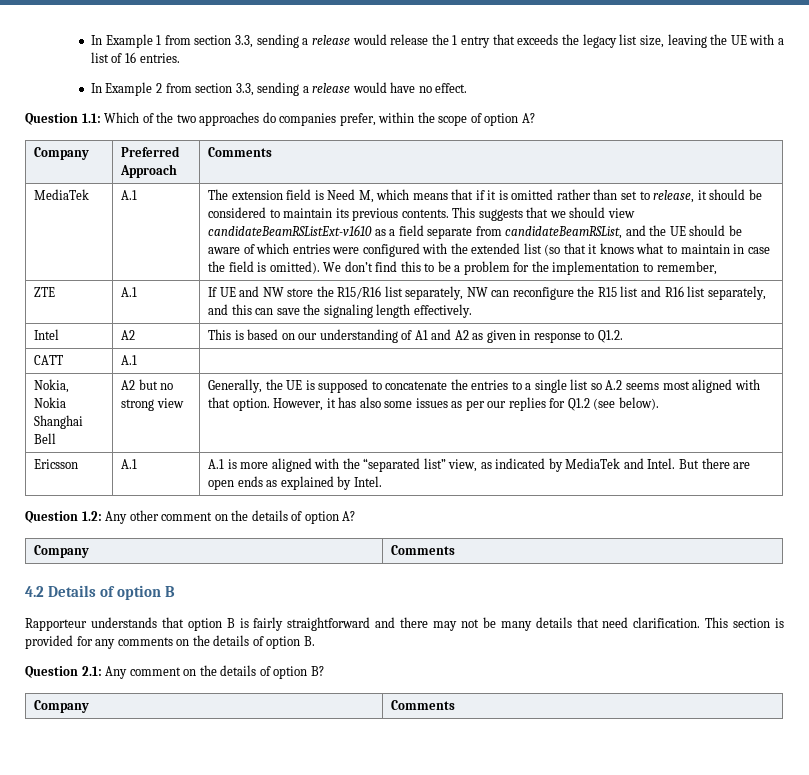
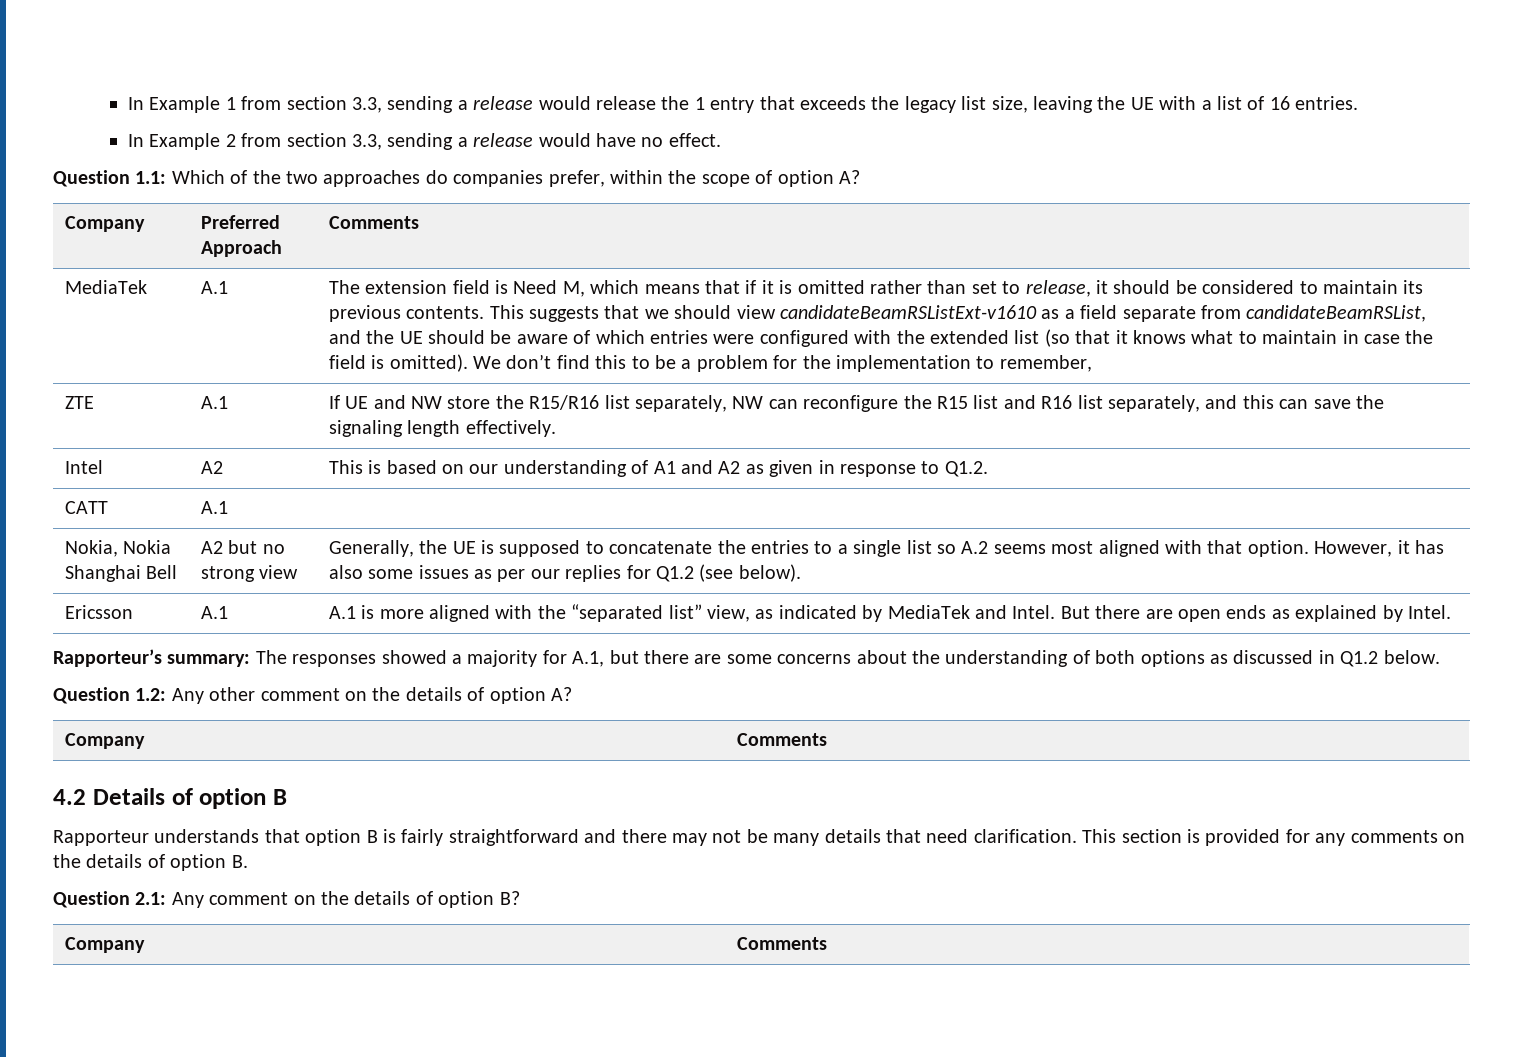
(382, 481) none -> [53,649,1440,667] // Rapporteur’s summary: The responses showed a majority for A.1, but there are some concerns about the understanding of both options as discussed in Q1.2 below.

